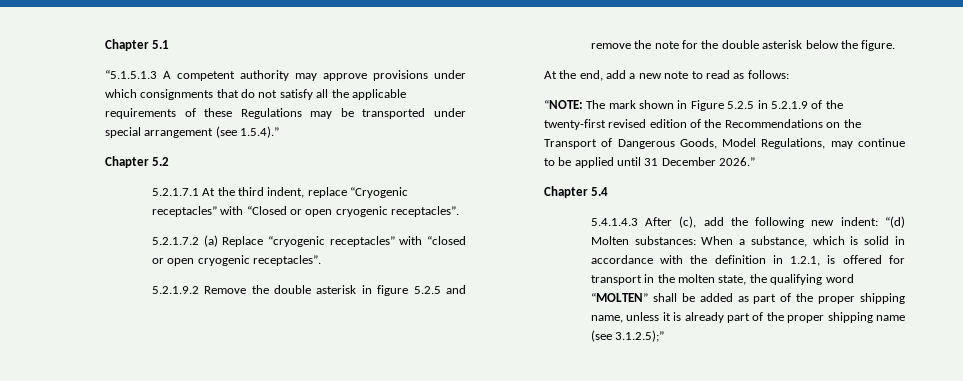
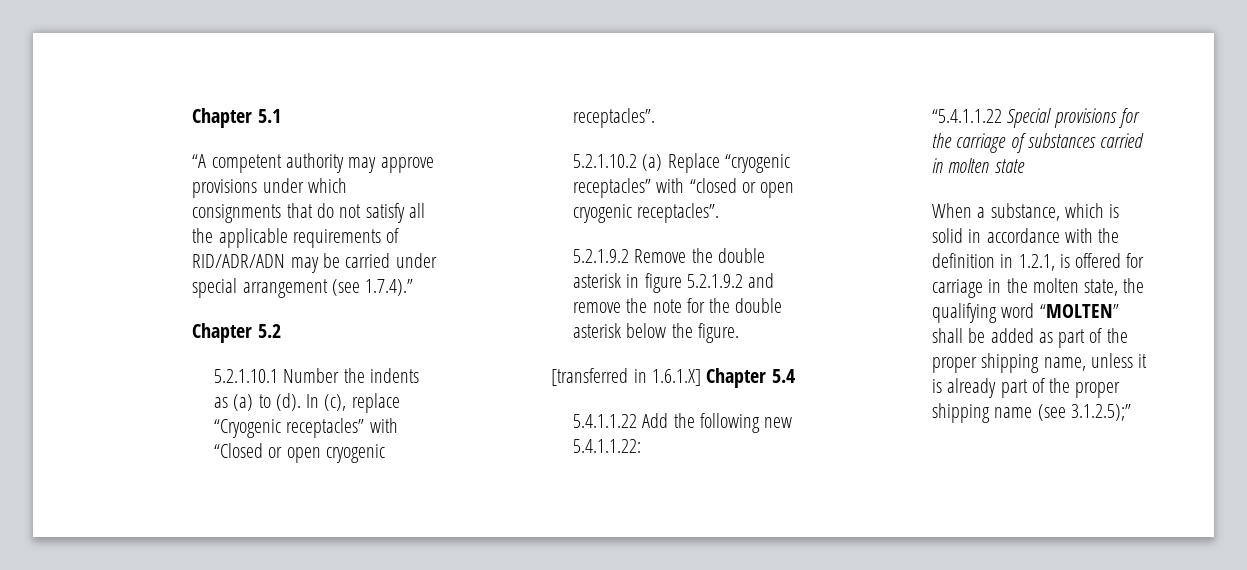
[104,70,171,79] “5.1.5.1.3 A -> [192,154,207,168] “A
[204,108,302,119] these Regulations -> [192,254,286,268] RID/ADR/ADN
[362,108,426,119] transported -> [345,253,391,268] carried
[240,126,280,138] 1.5.4).” -> [365,279,414,296] 1.7.4).”
[151,187,305,198] 5.2.1.7.1 At the third indent, -> [214,368,419,383] [214,393,347,411] 5.2.1.10.1 Number the indents as (a) to (d). In (c),
[151,237,199,245] 5.2.1.7.2 -> [573,154,638,168] 5.2.1.10.2
[413,286,441,294] 5.2.5 -> [686,274,743,288] 5.2.1.9.2
[543,70,789,81] [543,100,843,111] [543,119,861,130] [543,138,905,149] [543,157,756,168] [543,186,609,198] [590,216,905,228] [590,236,696,245] At the end, add a new note to read as follows: // “NOTE: The mark shown in Figure 5.2.5 in 5.2.1.9 of the twenty-first revised edition of the Recommendations on the Transport of Dangerous Goods, Model Regulations, may continue to be applied until 31 December 2026.” // Chapter 5.4 // 5.4.1.4.3 After (c), add the following new indent: “(d) Molten substances: -> [551,368,795,388] [573,413,793,433] [573,439,642,453] [932,108,1140,128] [932,133,1145,153] [932,158,1025,173] [transferred in 1.6.1.X] Chapter 5.4 // 5.4.1.1.22 Add the following new 5.4.1.1.22: // “5.4.1.1.22 Special provisions for the carriage of substances carried in molten state //
[590,275,642,285] transport -> [932,279,984,298] carriage

